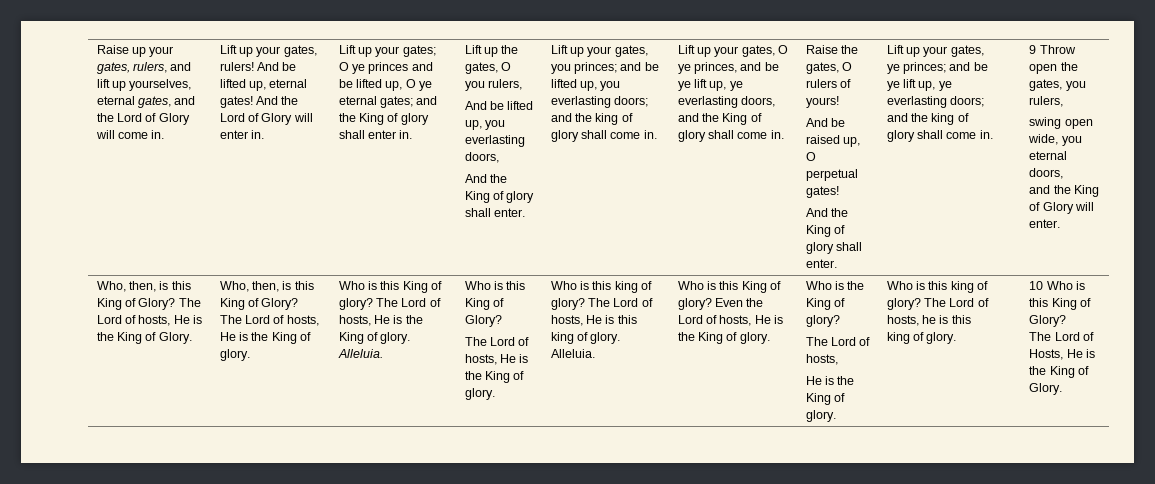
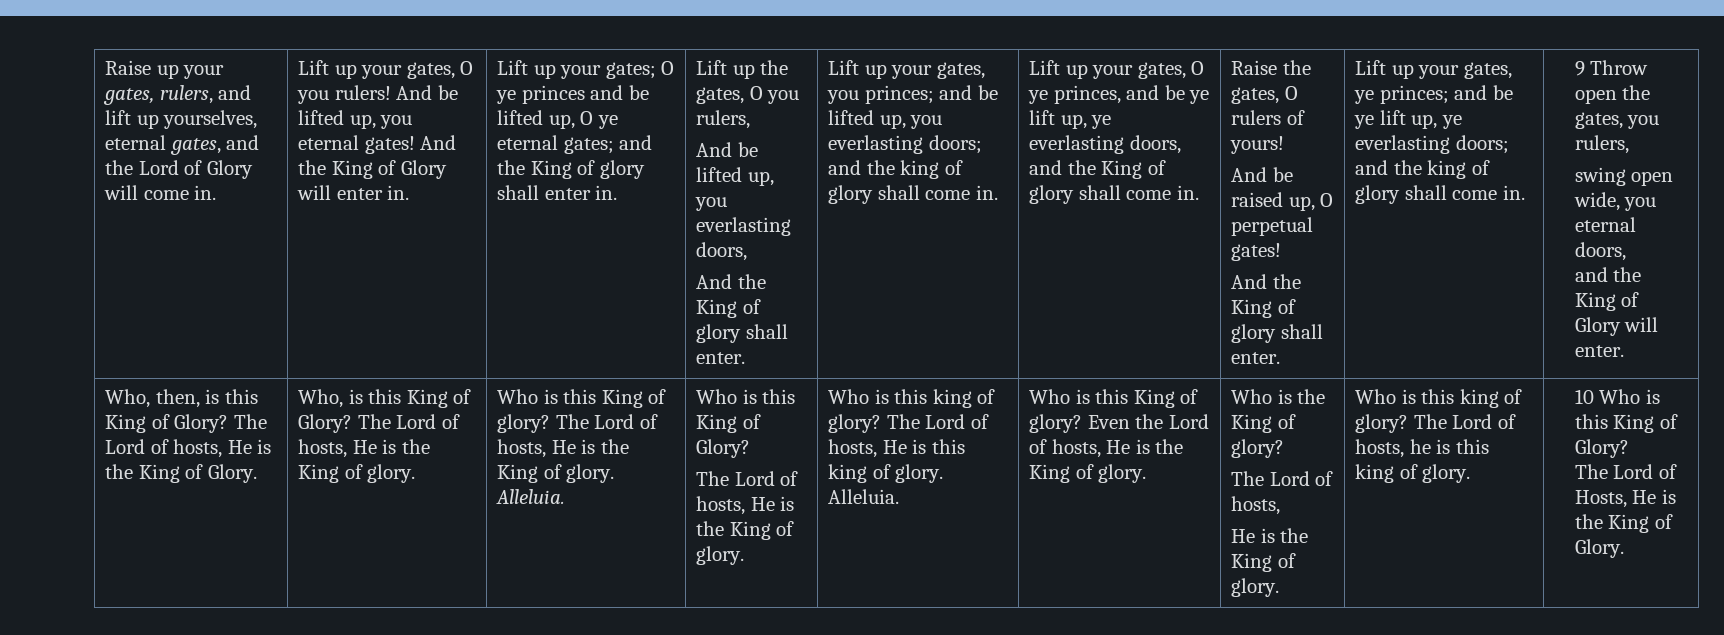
(317, 51) none -> [460,61,474,75] [297,90,330,104] O you
(267, 86) none -> [380,115,413,129] you
[219,113,245,122] Lord -> [331,160,373,179] King
[252,281,280,292] then, -> (344, 398) none

